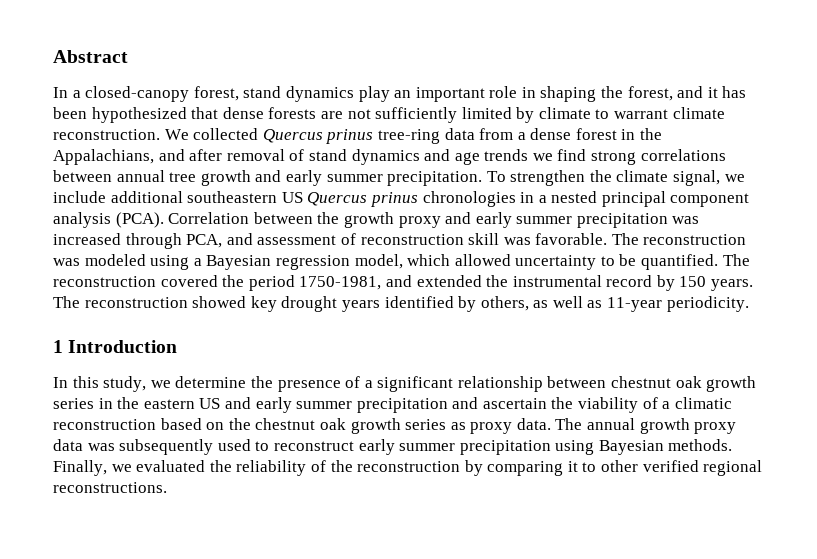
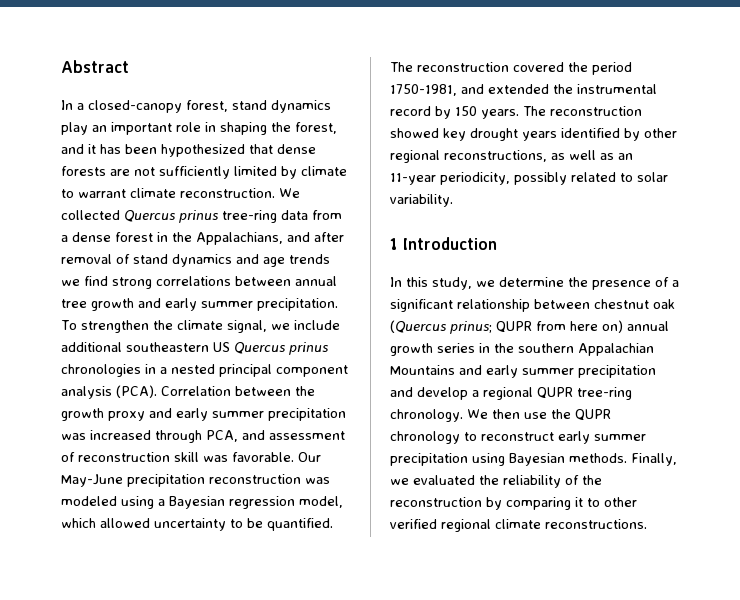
[611,233,639,245] The -> [298,452,321,462] [61,474,205,487] Our May-June precipitation
[480,296,749,312] others, as well as 11-year periodicity. -> [644,128,677,138] [390,150,633,163] [390,172,668,185] [390,194,453,207] other regional reconstructions, as well as an 11-year periodicity, possibly related to solar variability.
(702, 382) none -> [390,320,669,334] (Quercus prinus; QUPR from here on) annual
[143,398,221,409] eastern US -> [518,343,654,356] [390,365,455,375] southern Appalachian Mountains
[482,397,732,413] [53,418,737,434] [53,439,251,455] ascertain the viability of a climatic reconstruction based on the chestnut oak growth series as proxy data. The annual growth proxy data was subsequently used -> [417,387,632,400] [390,409,611,422] [390,431,460,444] develop a regional QUPR tree-ring chronology. We then use the QUPR chronology
(763, 468) none -> [495,519,541,529] climate

